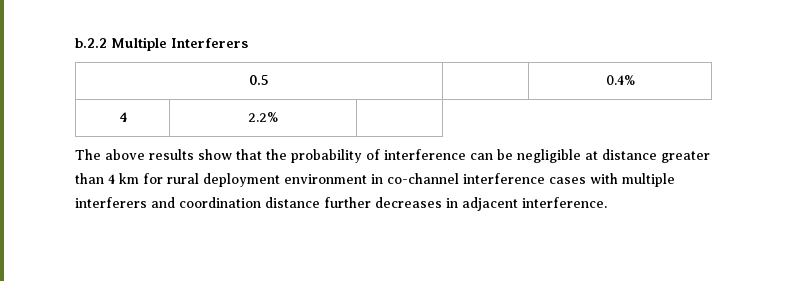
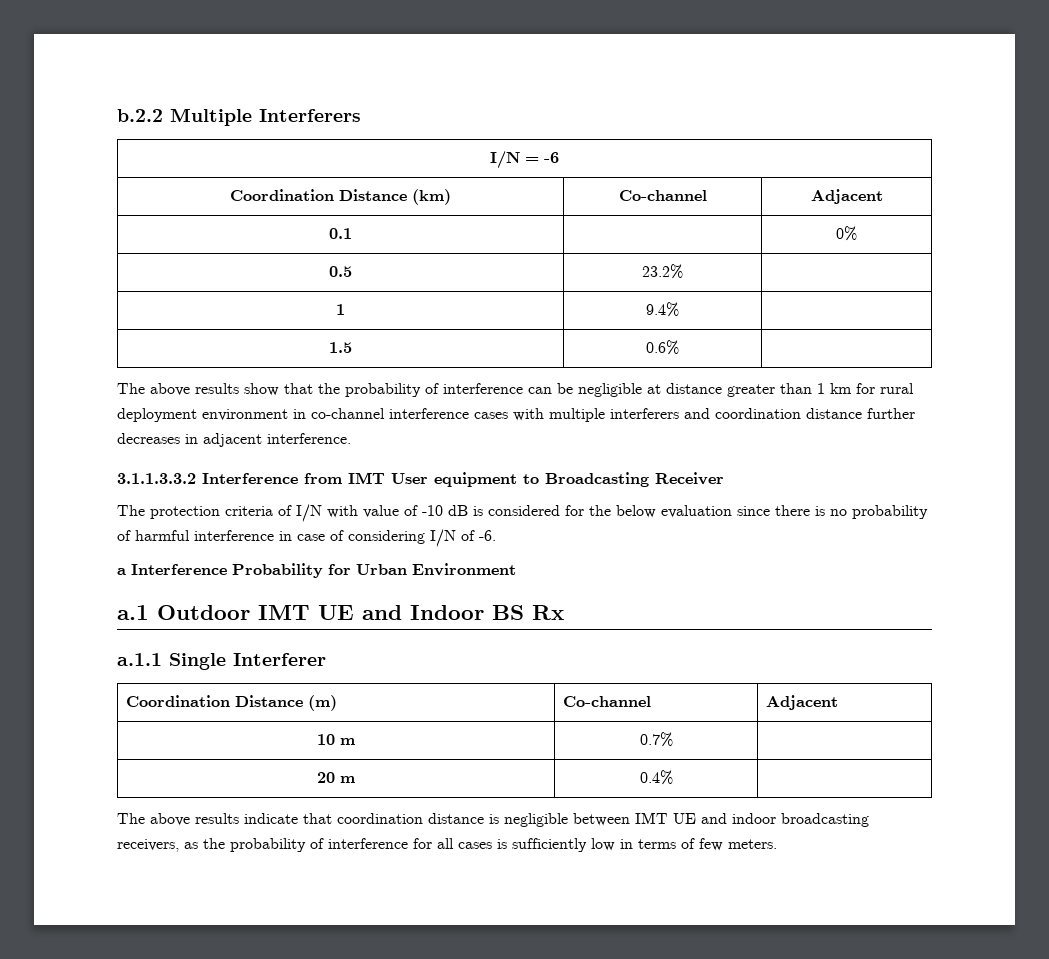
[249,75,269,85] [605,75,635,85] [118,112,127,122] [247,112,278,122] 0.5 | | 0.4% // 4 | 2.2% -> [490,151,559,169] [230,189,452,205] [618,190,707,201] [810,189,883,204] [329,228,352,239] [836,226,857,241] [329,266,352,277] [642,264,683,279] [336,304,345,315] [646,302,679,317] [329,342,352,353] [646,340,679,355] I/N = -6 // Coordination Distance (km) | Co-channel | Adjacent // 0.1 | | 0% // 0.5 | 23.2% | // 1 | 9.4% | // 1.5 | 0.6%
[108,174,115,184] 4 -> [817,383,825,394] 1
(607, 202) none -> [117,472,724,487] [117,504,928,522] [117,529,496,547] [117,563,516,578] [117,605,564,620] [117,653,326,670] [126,695,338,711] [563,696,652,707] [766,695,839,710] [317,734,355,745] [639,732,673,747] [317,772,355,783] [639,770,673,785] [117,812,869,827] [117,838,777,852] // 3.1.1.3.3.2 Interference from IMT User equipment to Broadcasting Receiver // The protection criteria of I/N with value of -10 dB is considered for the below evaluation since there is no probability of harmful interference in case of considering I/N of -6. // a Interference Probability for Urban Environment // a.1 Outdoor IMT UE and Indoor BS Rx // a.1.1 Single Interferer // Coordination Distance (m) | Co-channel | Adjacent // 10 m | 0.7% | // 20 m | 0.4% | // The above results indicate that coordination distance is negligible between IMT UE and indoor broadcasting receivers, as the probability of interference for all cases is sufficiently low in terms of few meters.

